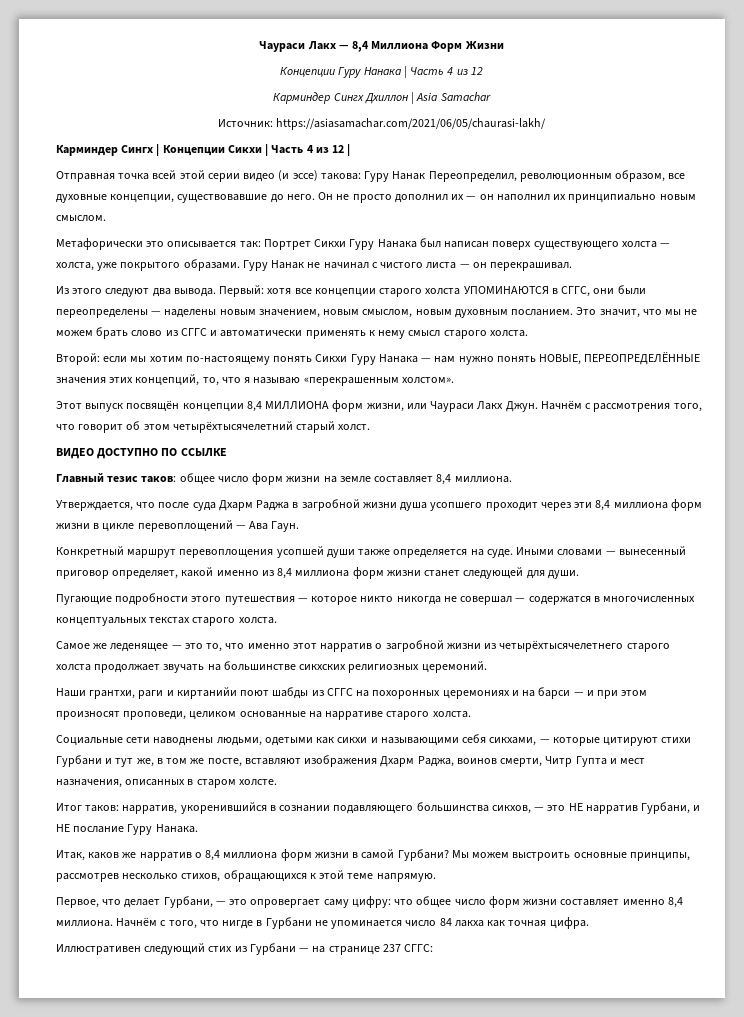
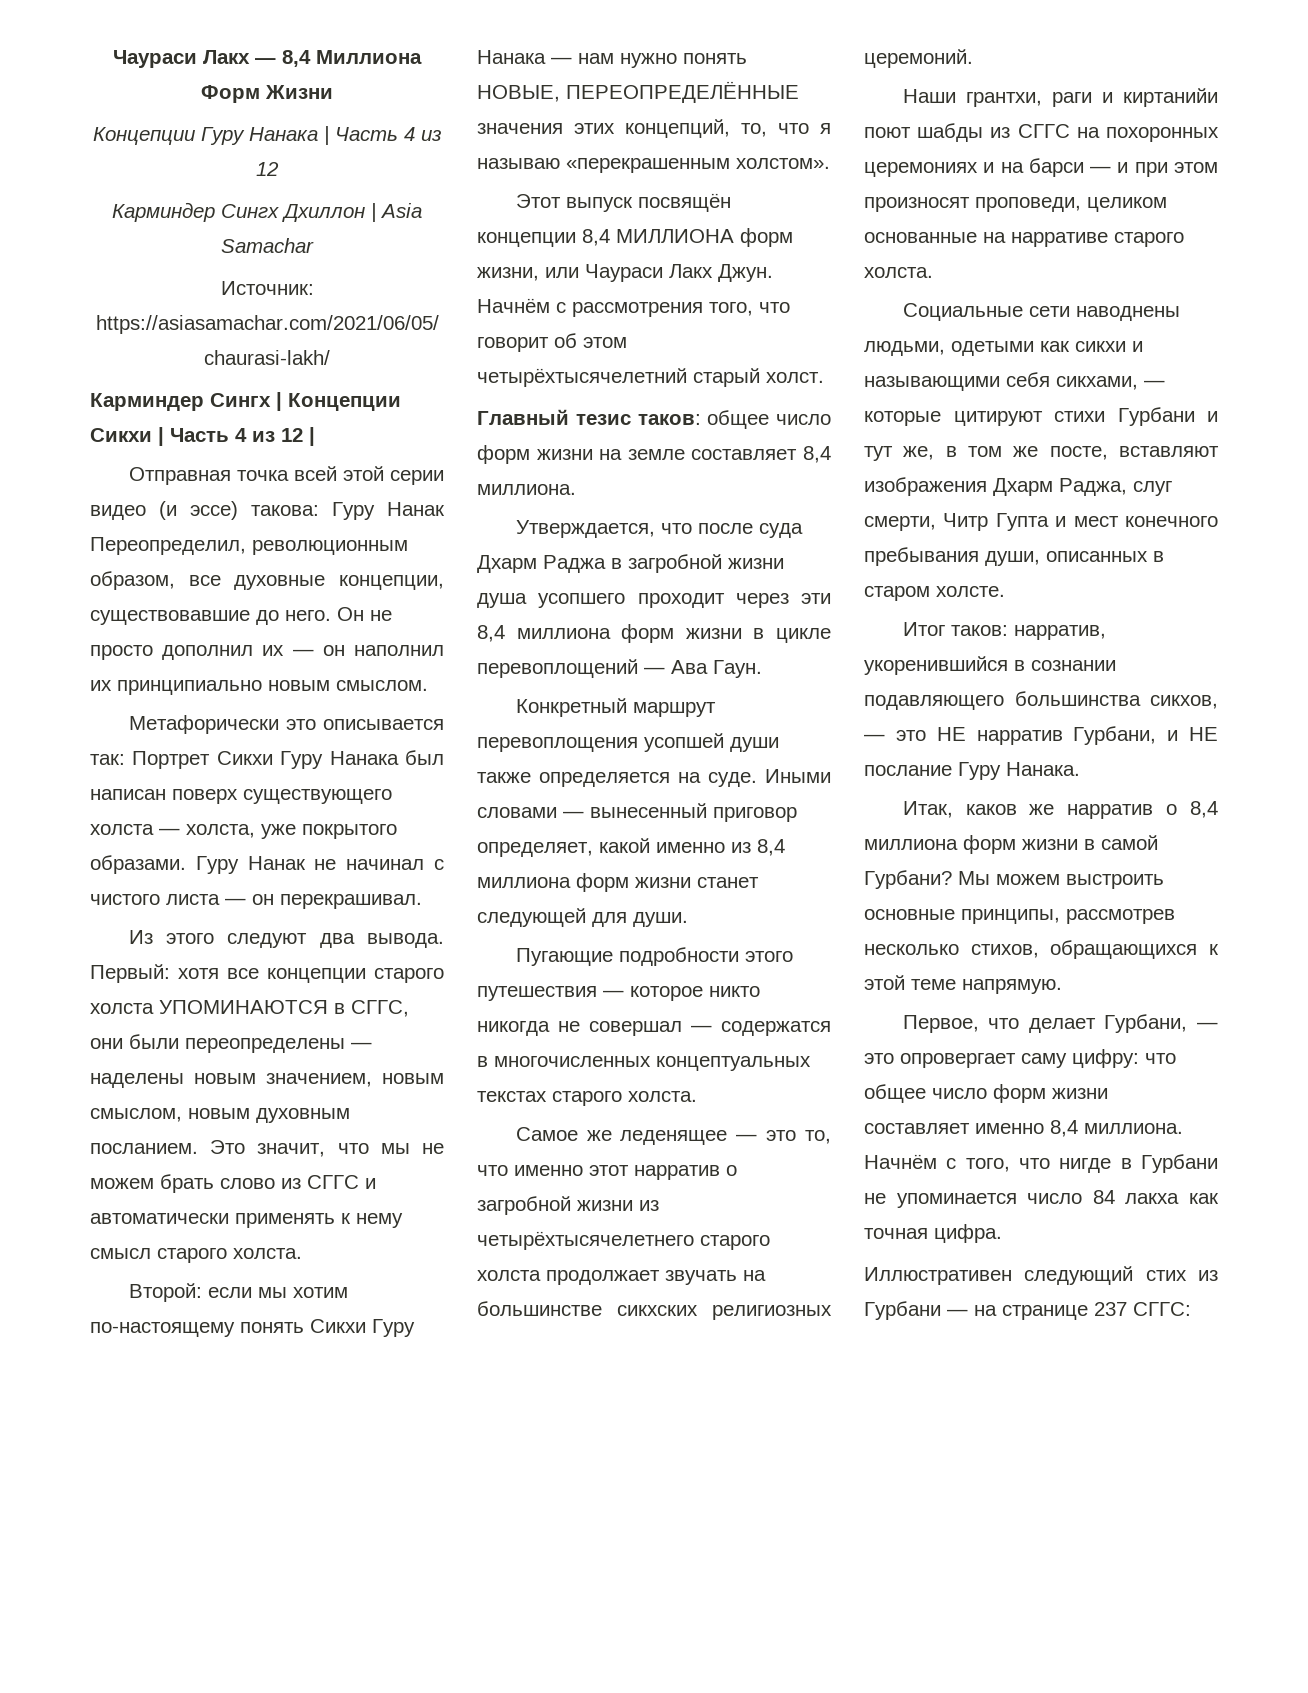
[56,448,227,459] // ВИДЕО ДОСТУПНО ПО ССЫЛКЕ -> (824, 377) none
[456,758,497,764] воинов -> [1133,481,1172,496] слуг
[56,779,122,788] назначения, -> [1125,516,1218,527] [864,547,1040,566] конечного пребывания души,

